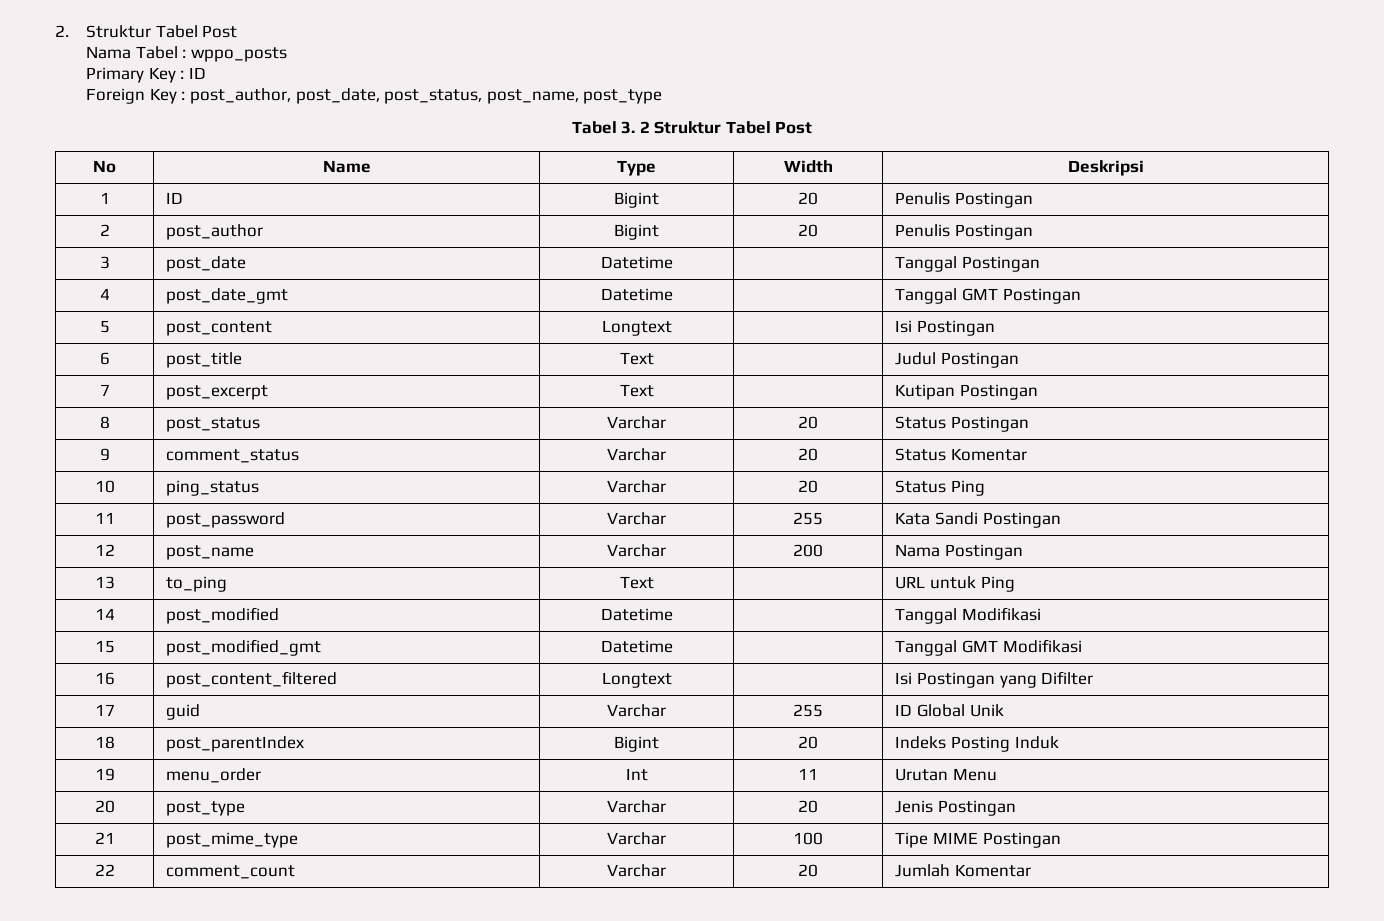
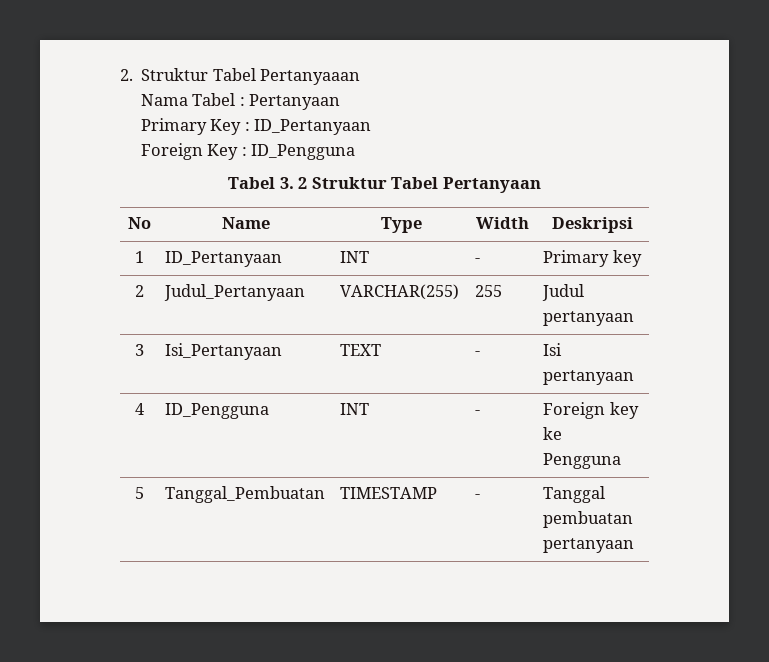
[202,25,238,38] Post -> [260,69,361,85] Pertanyaaan
[190,47,287,62] wppo_posts -> [249,94,341,110] Pertanyaan
[188,67,206,79] ID -> [254,119,372,135] ID_Pertanyaan
[189,88,663,104] post_author, post_date, post_status, post_name, post_type -> [251,144,356,160] ID_Pengguna
[775,121,813,134] Post -> [442,177,541,193] Pertanyaan
[166,192,184,204] [614,192,659,208] [798,192,818,205] [895,192,1033,208] [99,224,110,236] [166,224,264,240] [614,224,659,240] [798,224,818,237] [895,224,1033,240] [99,256,110,269] [166,256,247,272] [600,256,673,269] [895,256,1040,272] [99,288,110,300] [166,288,289,304] [600,288,673,301] [895,288,1081,304] [99,320,110,333] [166,321,273,336] [601,320,672,336] [895,320,995,336] [99,352,110,365] [166,352,243,368] [619,352,654,365] [895,352,1019,368] [99,384,110,396] [166,385,269,400] [619,384,654,397] [895,384,1038,400] [99,416,110,429] [166,417,261,432] [607,416,666,429] [798,416,818,429] [895,416,1029,432] [99,448,110,461] [166,449,300,463] [607,448,666,461] [798,448,818,461] [895,448,1027,461] [94,480,115,493] [166,480,260,496] [607,480,666,493] [798,480,818,493] [895,480,985,496] [94,512,115,524] [166,512,286,528] [607,512,666,525] [793,512,823,525] [895,512,1061,528] [94,544,115,556] [166,545,255,560] [607,544,666,557] [793,544,823,557] [895,544,1023,560] [94,576,115,589] [166,576,228,592] [619,576,654,589] [895,576,1015,592] [94,608,115,620] [166,607,280,624] [600,608,673,621] [895,607,1041,624] [94,640,115,653] [166,639,322,656] [600,640,673,653] [895,639,1082,656] [94,672,115,685] [166,671,338,688] [601,672,672,688] [895,671,1094,688] [94,704,115,716] [166,704,201,720] [607,704,666,717] [793,704,823,717] [895,704,1004,717] [94,736,115,749] [166,736,305,752] [614,736,659,752] [798,736,818,749] [895,736,1059,752] [94,768,115,781] [166,768,262,783] [625,768,648,781] [798,768,818,780] [895,768,997,781] [94,800,115,813] [166,801,246,816] [607,800,666,813] [798,800,818,813] [895,800,1016,816] [94,832,115,844] [166,832,299,848] [607,832,666,845] [793,832,823,845] [895,832,1061,848] [94,864,115,876] [166,865,296,879] [607,864,666,877] [798,864,818,877] [895,864,1031,877] ID | Bigint | 20 | Penulis Postingan // 2 | post_author | Bigint | 20 | Penulis Postingan // 3 | post_date | Datetime | | Tanggal Postingan // 4 | post_date_gmt | Datetime | | Tanggal GMT Postingan // 5 | post_content | Longtext | | Isi Postingan // 6 | post_title | Text | | Judul Postingan // 7 | post_excerpt | Text | | Kutipan Postingan // 8 | post_status | Varchar | 20 | Status Postingan // 9 | comment_status | Varchar | 20 | Status Komentar // 10 | ping_status | Varchar | 20 | Status Ping // 11 | post_password | Varchar | 255 | Kata Sandi Postingan // 12 | post_name | Varchar | 200 | Nama Postingan // 13 | to_ping | Text | | URL untuk Ping // 14 | post_modified | Datetime | | Tanggal Modifikasi // 15 | post_modified_gmt | Datetime | | Tanggal GMT Modifikasi // 16 | post_content_filtered | Longtext | | Isi Postingan yang Difilter // 17 | guid | Varchar | 255 | ID Global Unik // 18 | post_parentIndex | Bigint | 20 | Indeks Posting Induk // 19 | menu_order | Int | 11 | Urutan Menu // 20 | post_type | Varchar | 20 | Jenis Postingan // 21 | post_mime_type | Varchar | 100 | Tipe MIME Postingan // 22 | comment_count | Varchar | 20 | Jumlah Komentar -> [165,251,283,267] [340,251,370,263] [475,258,481,263] [543,250,642,267] [135,285,144,297] [164,284,306,301] [340,284,460,300] [475,285,503,297] [542,284,585,301] [543,311,635,326] [135,344,144,356] [165,343,283,360] [340,344,382,356] [475,351,481,356] [543,343,563,356] [543,370,635,385] [135,403,144,415] [165,403,270,419] [340,403,370,415] [475,410,481,415] [543,402,639,419] [543,427,563,440] [543,453,622,469] [135,487,144,499] [165,486,326,503] [340,487,438,499] [475,494,481,499] [543,486,606,503] [543,511,634,528] [543,538,635,553] ID_Pertanyaan | INT | - | Primary key // 2 | Judul_Pertanyaan | VARCHAR(255) | 255 | Judul pertanyaan // 3 | Isi_Pertanyaan | TEXT | - | Isi pertanyaan // 4 | ID_Pengguna | INT | - | Foreign key ke Pengguna // 5 | Tanggal_Pembuatan | TIMESTAMP | - | Tanggal pembuatan pertanyaan

